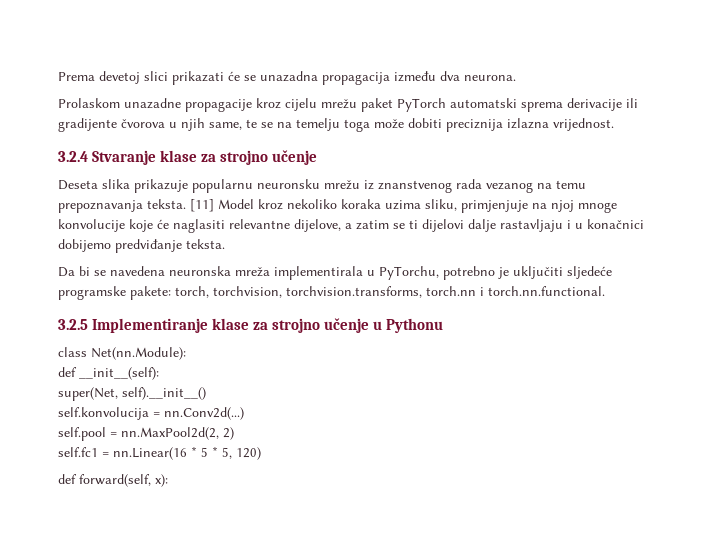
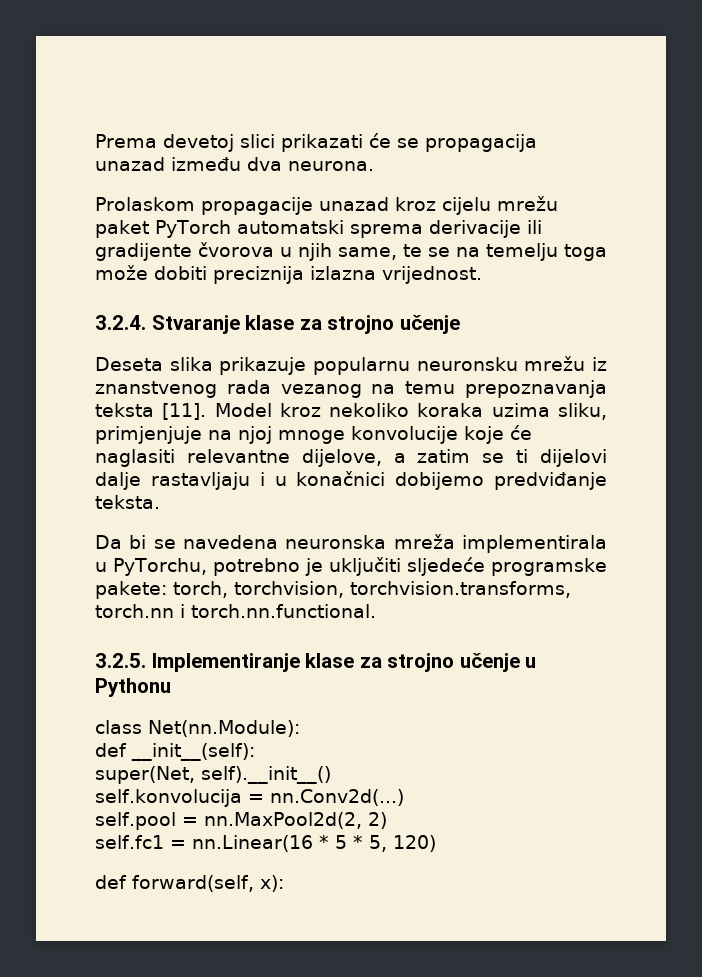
[260,71,390,85] unazadna propagacija -> [425,134,537,152] [95,157,165,171] propagacija unazad
[124,98,252,112] unazadne propagacije -> [200,197,389,215] propagacije unazad
[58,151,88,162] 3.2.4 -> [95,315,146,330] 3.2.4.
[147,199,214,212] teksta. [11] -> [95,403,207,420] teksta [11].
[58,319,88,330] 3.2.5 -> [95,653,146,668] 3.2.5.

